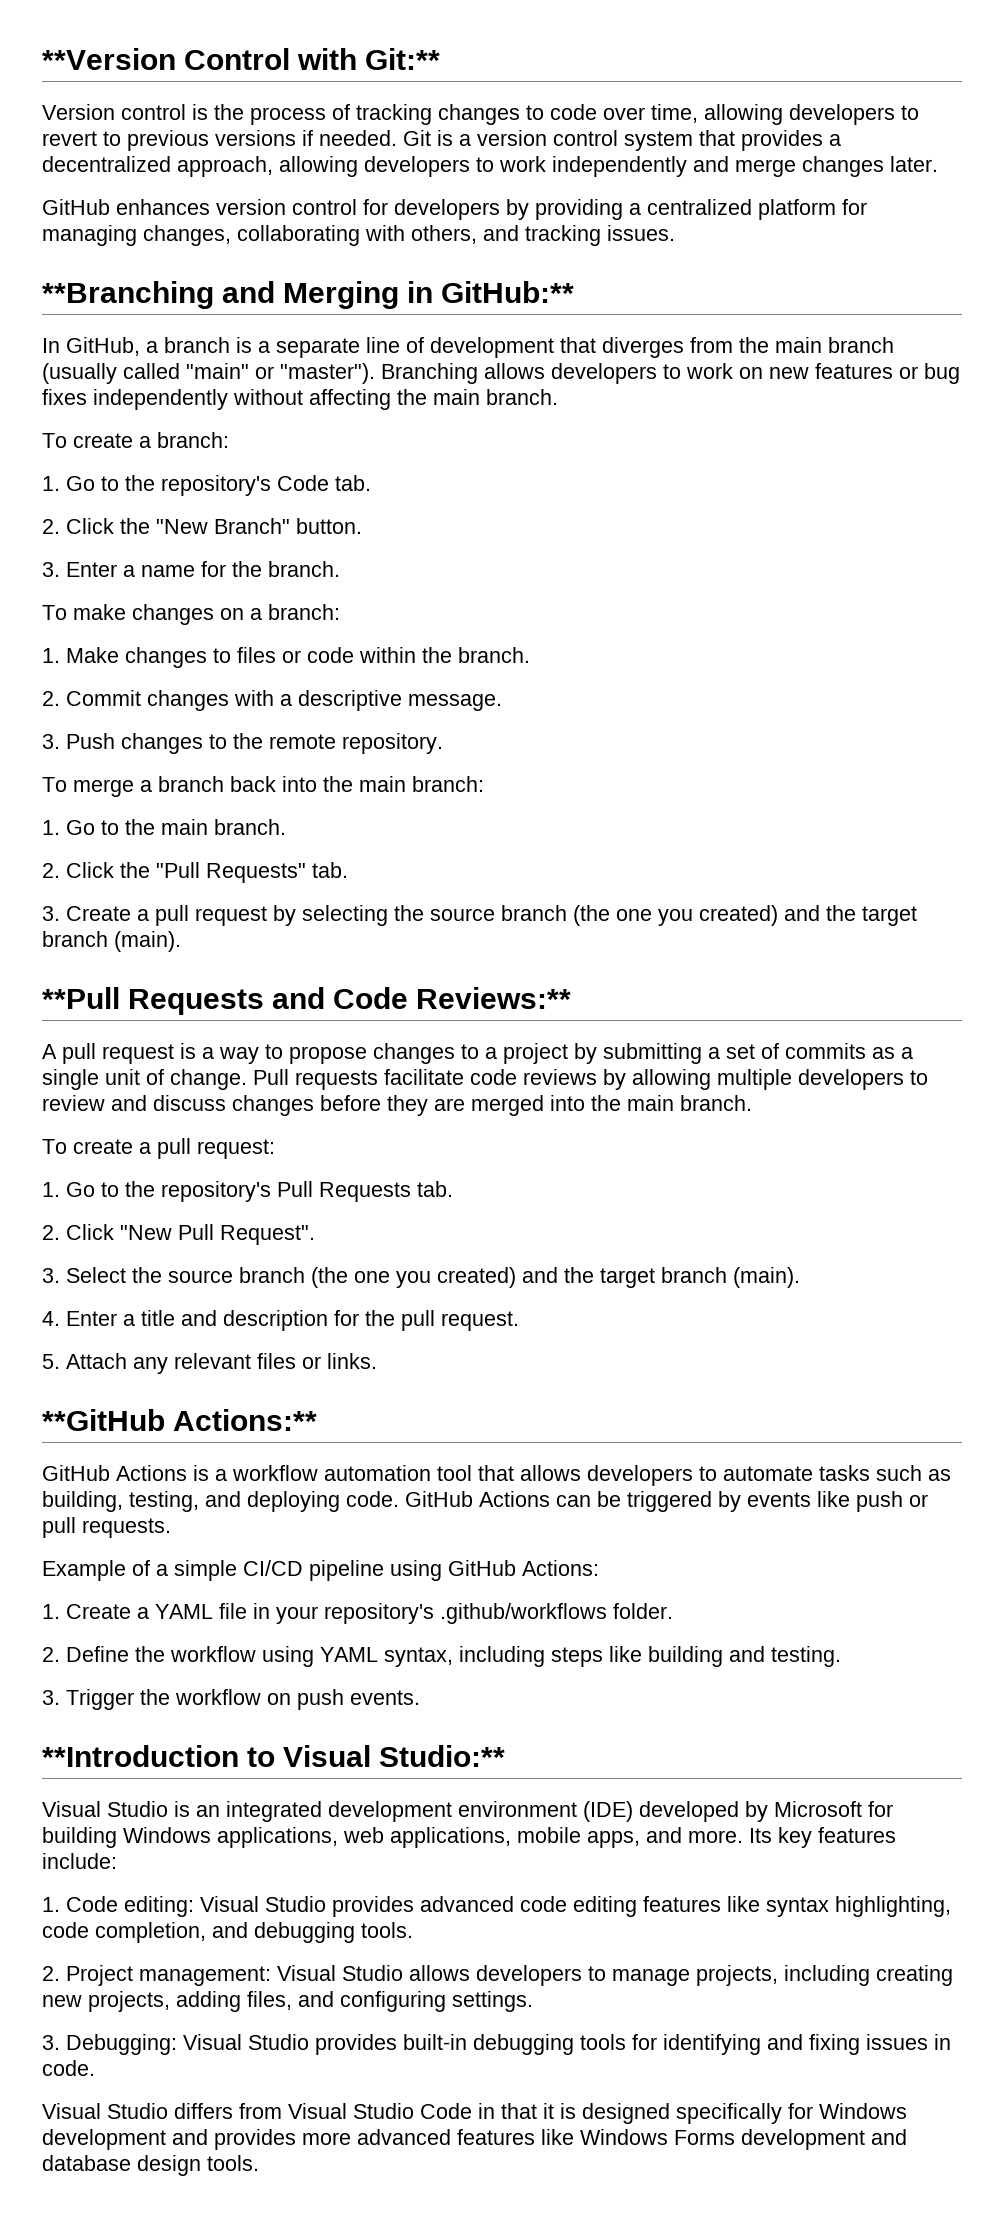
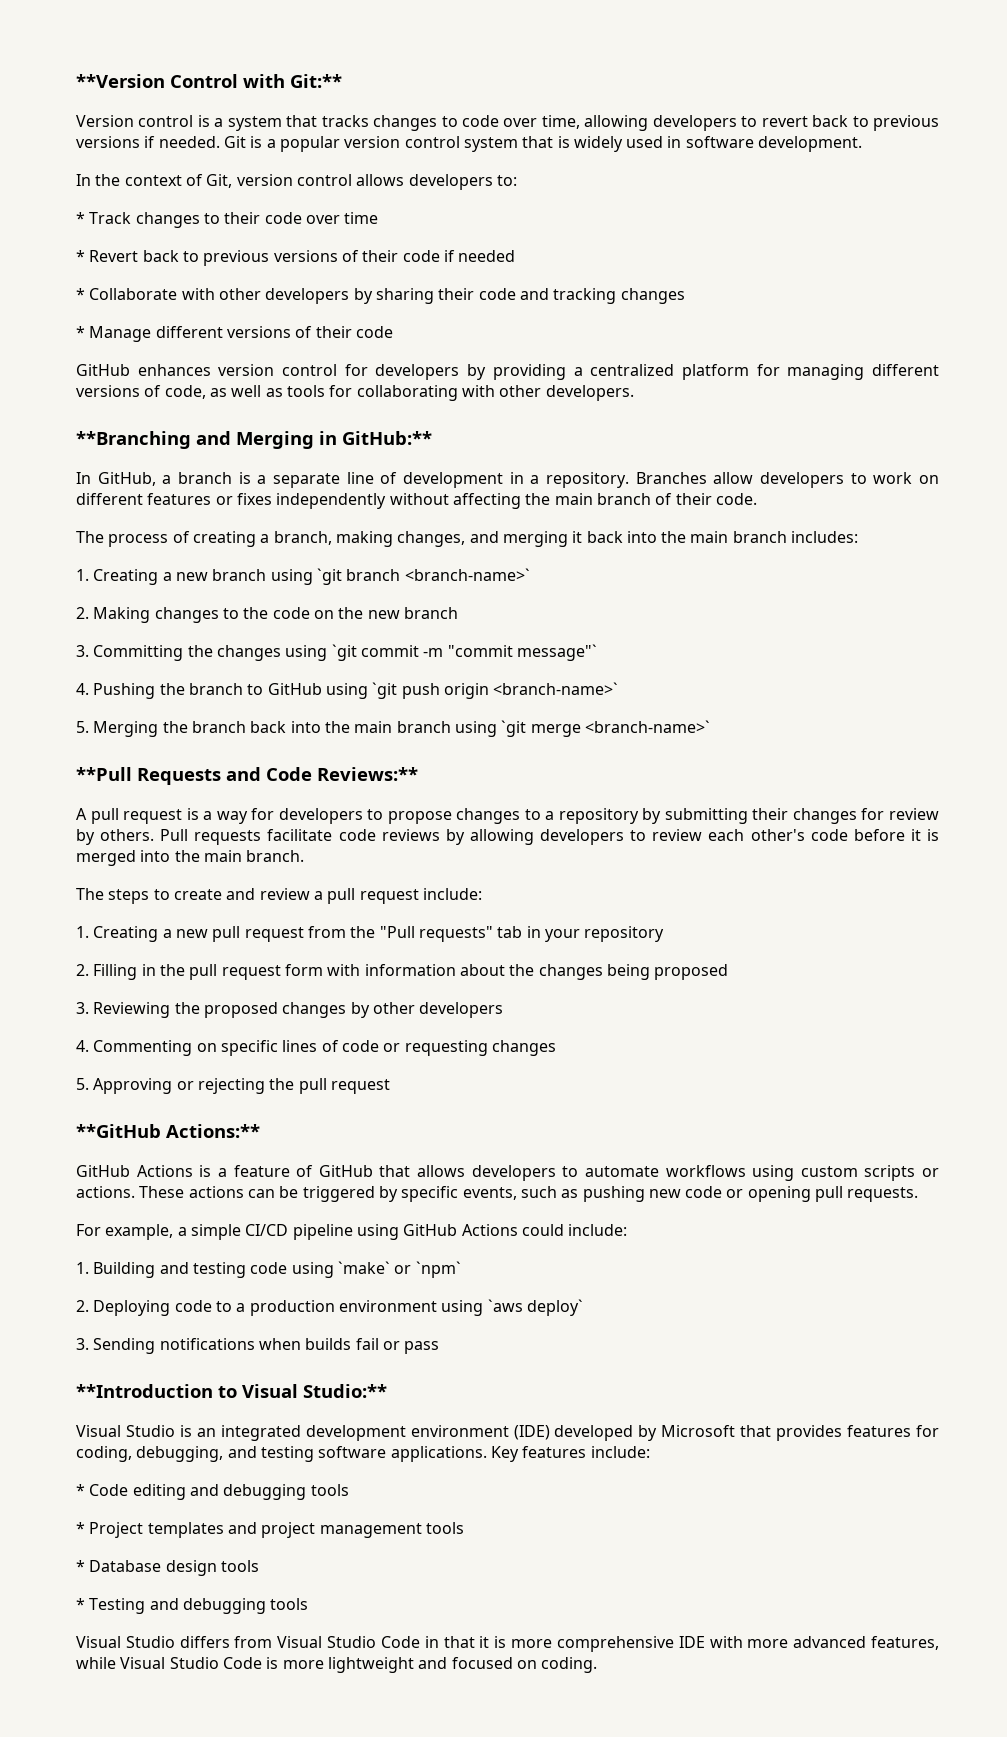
[214,104,432,125] the process of tracking -> [214,115,369,131] a system that tracks
(97, 138) none -> [812,115,849,127] back
(471, 140) none -> [279,136,340,152] popular
[741,130,841,151] [42,156,938,177] provides a decentralized approach, allowing developers to work independently and merge changes later. -> [557,136,863,152] [76,174,517,190] [76,212,379,228] [76,250,516,266] [76,288,685,304] [76,326,393,342] is widely used in software development. // In the context of Git, version control allows developers to: // * Track changes to their code over time // * Revert back to previous versions of their code if needed // * Collaborate with other developers by sharing their code and tracking changes // * Manage different versions of their code
[143,225,675,246] changes, collaborating with others, and tracking issues. -> [872,364,940,376] [76,385,634,401] different versions of code, as well as tools for collaborating with other developers.
[560,337,894,358] [42,363,545,384] that diverges from the main branch (usually called "main" or "master"). Branching allows -> [509,472,754,488] in a repository. Branches allow
[769,367,809,379] new -> [76,493,143,505] different
[924,363,960,384] bug -> (233, 500) none
[486,389,558,405] [42,432,229,448] [42,475,371,496] [42,518,362,534] [42,561,340,577] [42,604,340,625] [42,647,530,668] [42,690,502,711] [42,733,443,754] [42,777,152,797] branch. // To create a branch: // 1. Go to the repository's Code tab. // 2. Click the "New Branch" button. // 3. Enter a name for the branch. // To make changes on a branch: // 1. Make changes to files or code within the branch. // 2. Commit changes with a descriptive message. // 3. Push changes to the remote repository. // To merge a -> [596,493,757,505] [76,531,859,547] [76,568,530,585] [76,607,458,623] [76,644,597,661] [76,682,619,699] [76,721,188,737] branch of their code. // The process of creating a branch, making changes, and merging it back into the main branch includes: // 1. Creating a new branch using `git branch <branch-name>` // 2. Making changes to the code on the new branch // 3. Committing the changes using `git commit -m "commit message"` // 4. Pushing the branch to GitHub using `git push origin <branch-name>` // 5. Merging the
[412,776,484,792] [42,819,286,835] [42,862,348,883] [42,905,917,926] [42,931,181,952] branch: // 1. Go to the main branch. // 2. Click the "Pull Requests" tab. // 3. Create a pull request by selecting the source branch (the one you created) and the target branch (main). -> [396,720,710,737] branch using `git merge <branch-name>`
(259, 1055) none -> [251,808,363,824] for developers
[503,1043,568,1064] project -> [558,808,639,824] repository
[708,1043,913,1059] [42,1069,247,1090] a set of commits as a single unit of change. -> [752,808,939,824] [76,829,155,845] their changes for review by others.
[717,1069,792,1090] multiple -> (534, 837) none
[111,1095,465,1116] and discuss changes before they are -> [708,829,940,841] each other's code before it is
[42,1138,275,1159] [42,1181,453,1202] [42,1224,315,1245] [42,1267,800,1288] [42,1310,519,1331] [42,1353,377,1374] To create a pull request: // 1. Go to the repository's Pull Requests tab. // 2. Click "New Pull Request". // 3. Select the source branch (the one you created) and the target branch (main). // 4. Enter a title and description for the pull request. // 5. Attach any relevant files or links. -> [76,888,482,904] [76,926,665,942] [76,964,729,980] [76,1002,504,1018] [76,1040,556,1056] [76,1078,390,1094] The steps to create and review a pull request include: // 1. Creating a new pull request from the "Pull requests" tab in your repository // 2. Filling in the pull request form with information about the changes being proposed // 3. Reviewing the proposed changes by other developers // 4. Commenting on specific lines of code or requesting changes // 5. Approving or rejecting the pull request
[232,1465,472,1481] workflow automation tool -> [233,1165,373,1177] feature of GitHub
[819,1465,951,1481] [42,1491,928,1512] tasks such as building, testing, and deploying code. GitHub Actions can be triggered by events like push or -> [665,1165,939,1181] [76,1186,811,1202] workflows using custom scripts or actions. These actions can be triggered by specific events, such as pushing new code or opening
[42,1560,150,1581] Example of -> [76,1224,174,1240] For example,
[522,1560,599,1576] [42,1603,673,1624] [42,1646,841,1667] [42,1689,420,1710] Actions: // 1. Create a YAML file in your repository's .github/workflows folder. // 2. Define the workflow using YAML syntax, including steps like building and testing. // 3. Trigger the workflow on push events. -> [461,1224,628,1236] [76,1261,461,1278] [76,1299,583,1316] [76,1338,440,1354] Actions could include: // 1. Building and testing code using `make` or `npm` // 2. Deploying code to a production environment using `aws deploy` // 3. Sending notifications when builds fail or pass
[868,1801,893,1817] [42,1827,896,1848] [42,1853,117,1869] [42,1896,951,1917] [42,1922,413,1943] [42,1965,953,1986] [42,1991,533,2012] [42,2034,951,2055] [42,2060,95,2076] for building Windows applications, web applications, mobile apps, and more. Its key features include: // 1. Code editing: Visual Studio provides advanced code editing features like syntax highlighting, code completion, and debugging tools. // 2. Project management: Visual Studio allows developers to manage projects, including creating new projects, adding files, and configuring settings. // 3. Debugging: Visual Studio provides built-in debugging tools for identifying and fixing issues in code. -> [740,1425,940,1441] [76,1446,650,1462] [76,1484,349,1500] [76,1522,464,1538] [76,1560,259,1576] [76,1598,309,1614] that provides features for coding, debugging, and testing software applications. Key features include: // * Code editing and debugging tools // * Project templates and project management tools // * Database design tools // * Testing and debugging tools
[582,2103,907,2124] [42,2129,907,2150] [42,2155,259,2176] designed specifically for Windows development and provides more advanced features like Windows Forms development and database design tools. -> [511,1636,940,1652] [76,1657,598,1673] more comprehensive IDE with more advanced features, while Visual Studio Code is more lightweight and focused on coding.

